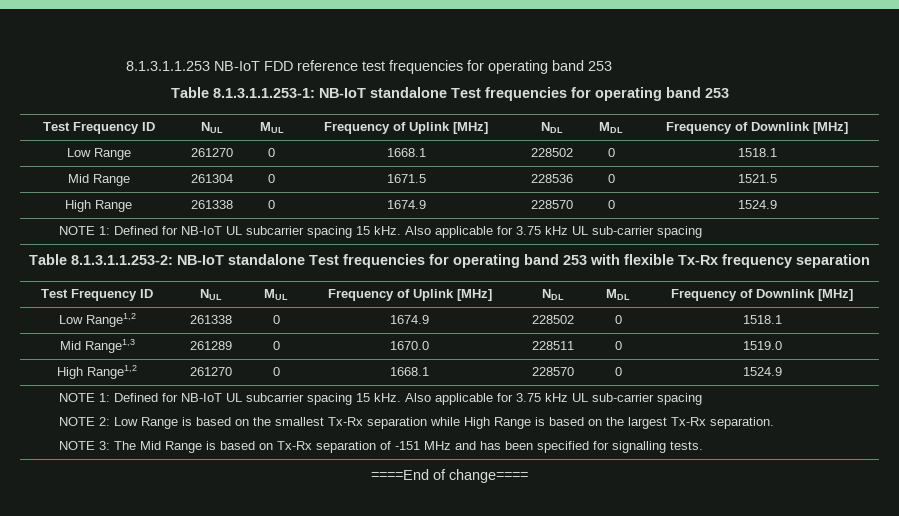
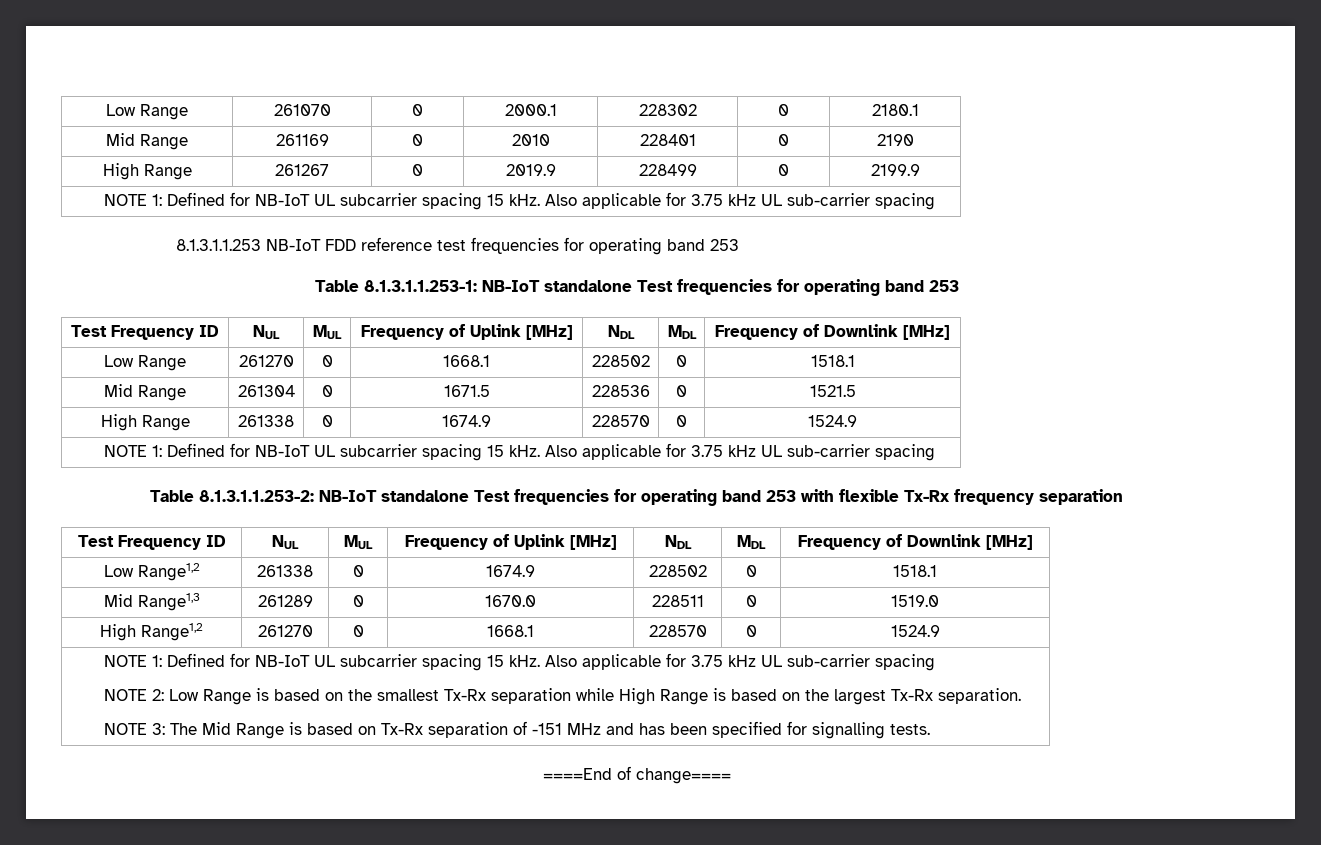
(126, 66) none -> [106,104,188,120] [273,104,331,116] [412,104,423,116] [504,104,557,116] [638,104,697,116] [778,104,789,116] [871,104,919,116] [106,133,188,150] [275,134,329,146] [412,134,423,146] [511,134,550,146] [639,134,696,146] [778,134,789,146] [876,134,914,146] [102,163,192,180] [275,164,329,176] [412,164,423,176] [505,164,556,176] [638,164,697,176] [778,164,789,176] [870,164,920,176] [103,192,935,210] Low Range | 261070 | 0 | 2000.1 | 228302 | 0 | 2180.1 // Mid Range | 261169 | 0 | 2010 | 228401 | 0 | 2190 // High Range | 261267 | 0 | 2019.9 | 228499 | 0 | 2199.9 // NOTE 1: Defined for NB-IoT UL subcarrier spacing 15 kHz. Also applicable for 3.75 kHz UL sub-carrier spacing //

